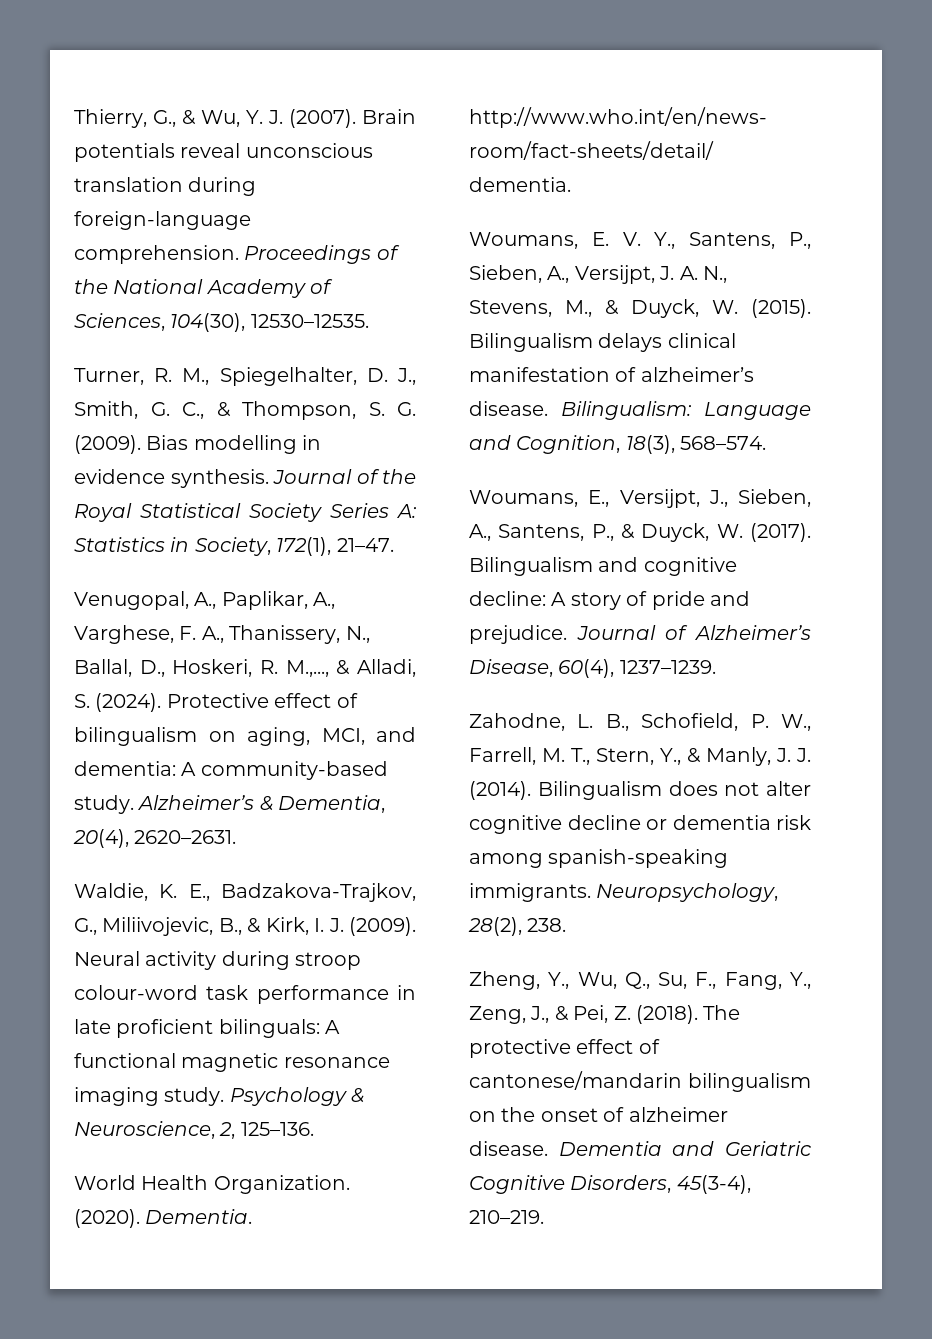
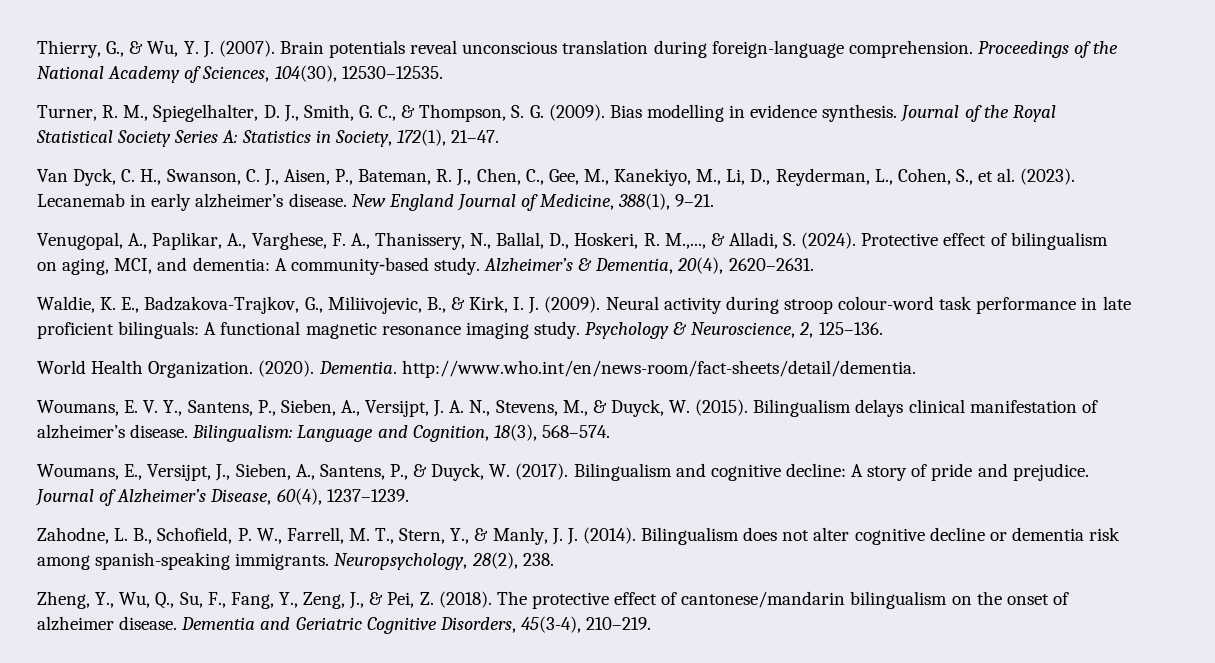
(394, 545) none -> [37,168,1076,186] [37,193,715,211] // Van Dyck, C. H., Swanson, C. J., Aisen, P., Bateman, R. J., Chen, C., Gee, M., Kanekiyo, M., Li, D., Reyderman, L., Cohen, S., et al. (2023). Lecanemab in early alzheimer’s disease. New England Journal of Medicine, 388(1), 9–21.

